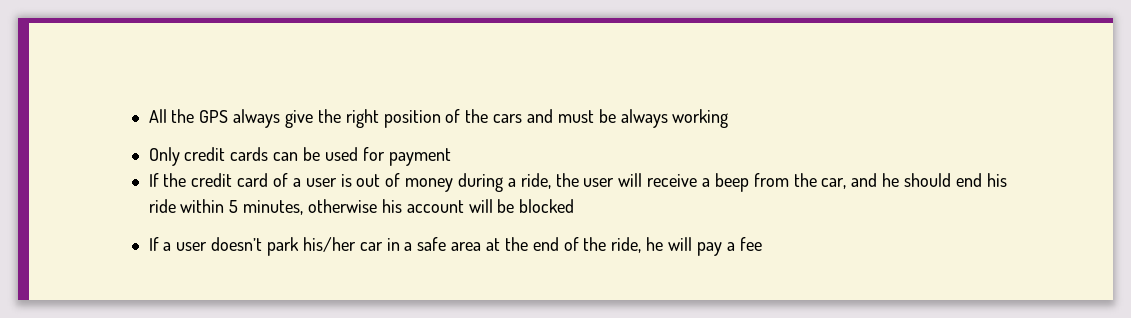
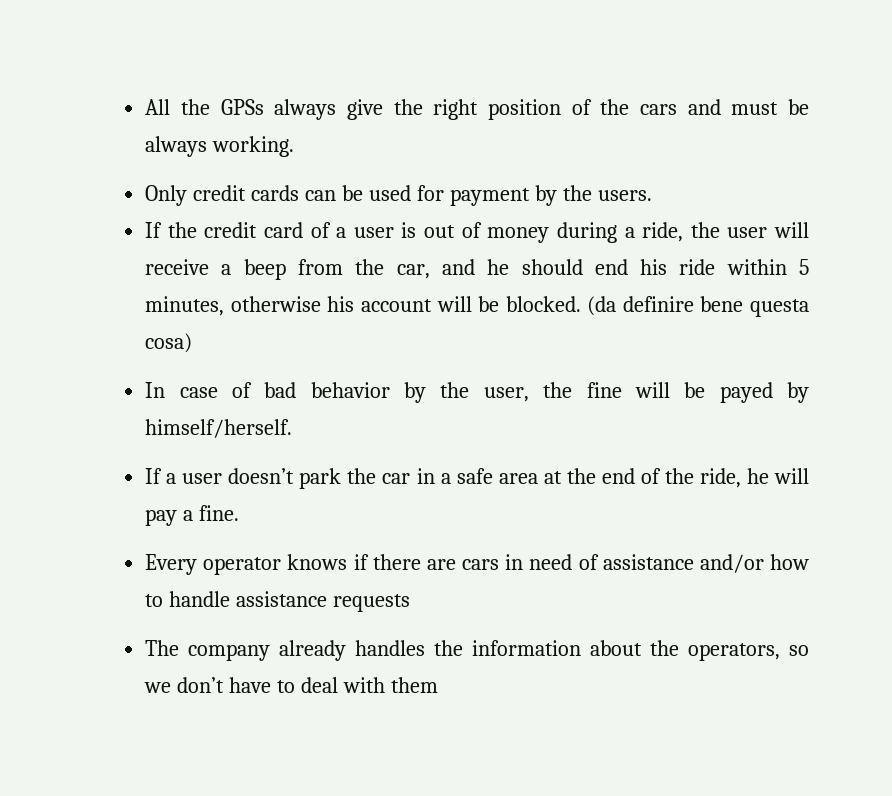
[199,110,229,123] GPS -> [220,99,264,115] GPSs
[672,109,729,128] working -> [212,136,295,157] working.
(451, 157) none -> [534,185,652,206] by the users.
[519,199,575,213] blocked -> [505,296,810,317] [145,333,193,353] [145,382,809,403] [145,419,293,438] blocked. (da definire bene questa cosa) // In case of bad behavior by the user, the fine will be payed by himself/herself.
[302,237,356,252] his/her -> [347,468,377,484] the
[739,237,762,251] fee -> [199,505,240,521] [145,554,809,575] [145,591,410,612] [145,640,809,661] [144,677,438,693] fine. // Every operator knows if there are cars in need of assistance and/or how to handle assistance requests // The company already handles the information about the operators, so we don’t have to deal with them

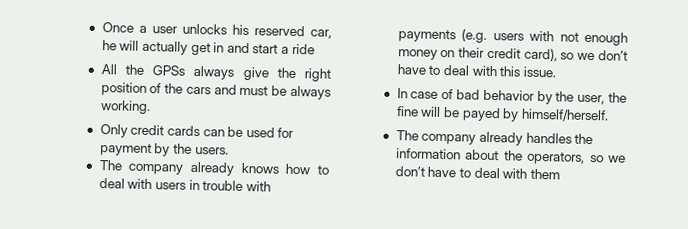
(145, 107) none -> [101,22,332,39] [101,40,315,56] Once a user unlocks his reserved car, he will actually get in and start a ride //
[145,222,810,243] [145,259,809,280] [145,296,810,317] [145,333,193,353] If the credit card of a user is out of money during a ride, the user will receive a beep from the car, and he should end his ride within 5 minutes, otherwise his account will be blocked. (da definire bene questa cosa) -> [98,160,329,176] [98,178,271,192] [397,28,628,46] [397,47,628,62] [396,64,557,78] The company already knows how to deal with users in trouble with payments (e.g. users with not enough money on their credit card), so we don’t have to deal with this issue.
[145,468,810,489] [145,505,240,526] [145,554,809,575] [145,591,410,612] // If a user doesn’t park the car in a safe area at the end of the ride, he will pay a fine. // Every operator knows if there are cars in need of assistance and/or how to handle assistance requests -> (609, 115) none

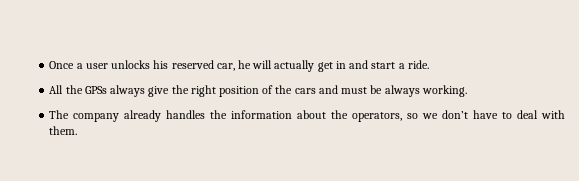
[291,43,315,55] ride -> [407,60,429,69] ride.
[99,124,295,138] [99,143,229,157] [98,160,329,176] [98,178,271,192] [397,28,628,46] [397,47,628,62] [396,64,557,78] [396,88,627,105] [395,106,609,123] // Only credit cards can be used for payment by the users. // The company already knows how to deal with users in trouble with payments (e.g. users with not enough money on their credit card), so we don’t have to deal with this issue. // In case of bad behavior by the user, the fine will be payed by himself/herself. -> (467, 91) none
[529,168,560,180] them -> [49,126,78,135] them.

